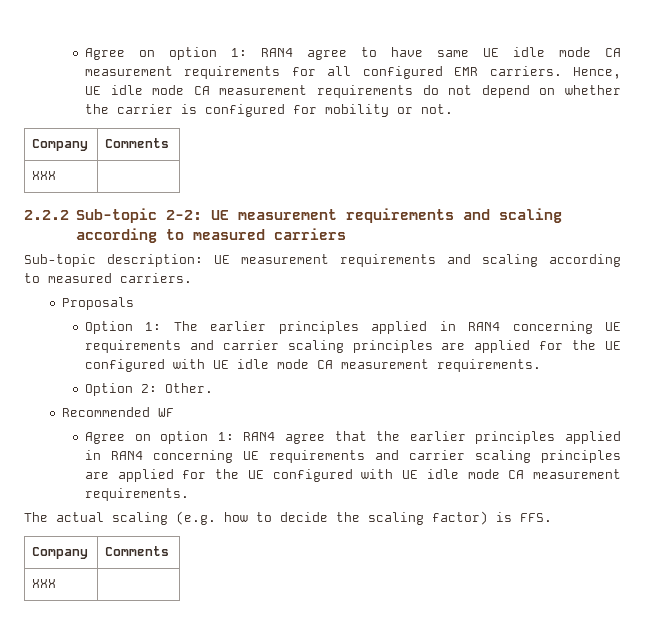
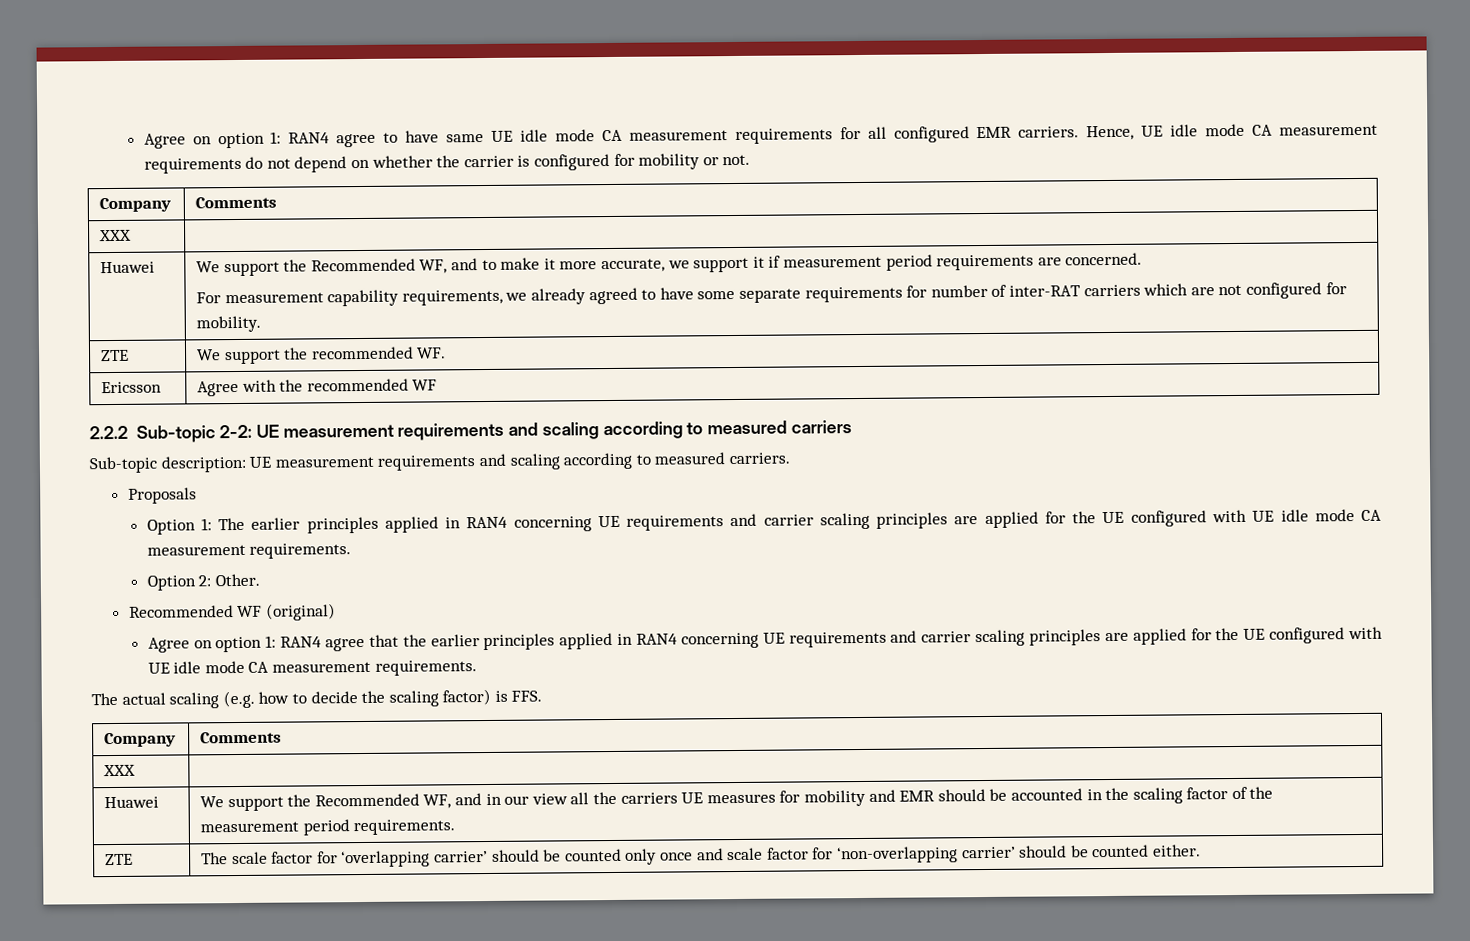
(57, 175) none -> [100,261,156,274] [196,252,1143,277] [196,282,1347,307] [196,315,262,333] [101,349,130,362] [197,346,447,365] [101,381,163,394] [197,378,438,397] // Huawei | We support the Recommended WF, and to make it more accurate, we support it if measurement period requirements are concerned. // For measurement capability requirements, we already agreed to have some separate requirements for number of inter-RAT carriers which are not configured for mobility. // ZTE | We support the recommended WF. // Ericsson | Agree with the recommended WF
(174, 412) none -> [265,603,336,621] (original)
(57, 583) none -> [104,796,160,809] [200,786,1274,812] [200,819,456,836] [105,853,134,866] [201,844,1201,868] // Huawei | We support the Recommended WF, and in our view all the carriers UE measures for mobility and EMR should be accounted in the scaling factor of the measurement period requirements. // ZTE | The scale factor for ‘overlapping carrier’ should be counted only once and scale factor for ‘non-overlapping carrier’ should be counted either.

